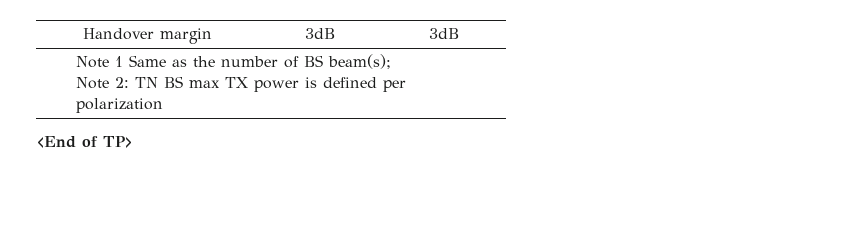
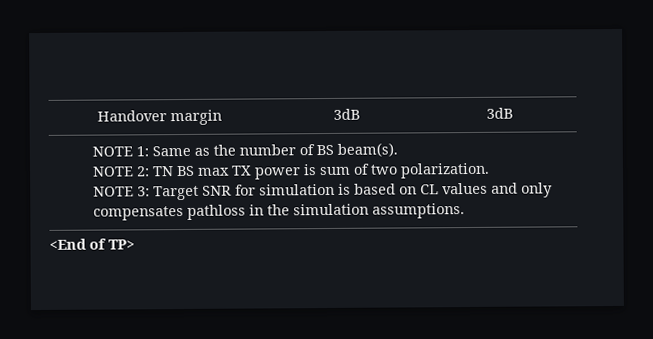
[75,56,123,68] Note 1 -> [92,146,150,157] NOTE 1:
[327,54,391,69] [75,77,109,89] beam(s); // Note -> [337,142,399,157] [92,166,135,177] beam(s). // NOTE
[322,77,406,92] [75,98,163,113] defined per polarization -> [319,162,491,179] [93,182,554,201] [93,203,466,221] sum of two polarization. // NOTE 3: Target SNR for simulation is based on CL values and only compensates pathloss in the simulation assumptions.

